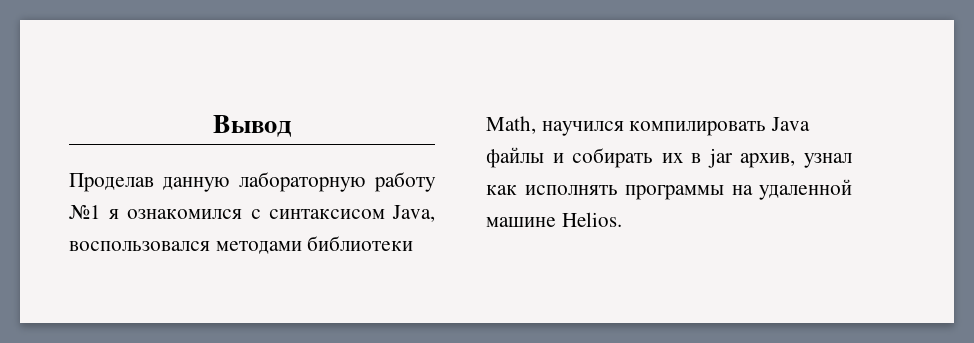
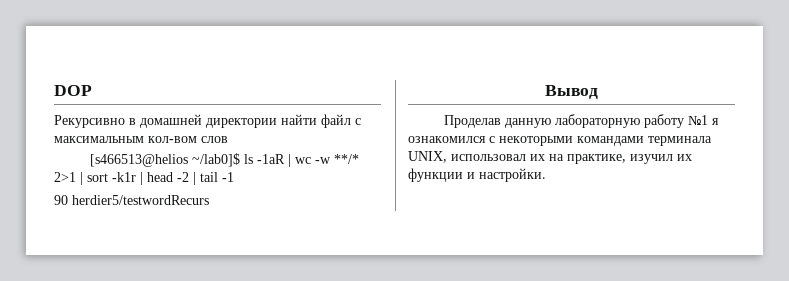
(213, 126) none -> [54,85,92,96] [54,114,361,128] [54,136,228,143] [89,153,359,167] [54,172,234,185] [54,195,209,205] DOP // Рекурсивно в домашней директории найти файл с максимальным кол-вом слов // [s466513@helios ~/lab0]$ ls -1aR | wc -w **/* 2>1 | sort -k1r | head -2 | tail -1 // 90 herdier5/testwordRecurs //
[268,205,435,222] [69,236,414,254] [486,116,811,136] [486,147,852,168] [486,179,852,200] [486,212,622,227] синтаксисом Java, воспользовался методами библиотеки Math, научился компилировать Java файлы и собирать их в jar архив, узнал как исполнять программы на удаленной машине Helios. -> [499,136,712,146] [408,151,692,164] [408,168,546,182] некоторыми командами терминала UNIX, использовал их на практике, изучил их функции и настройки.

